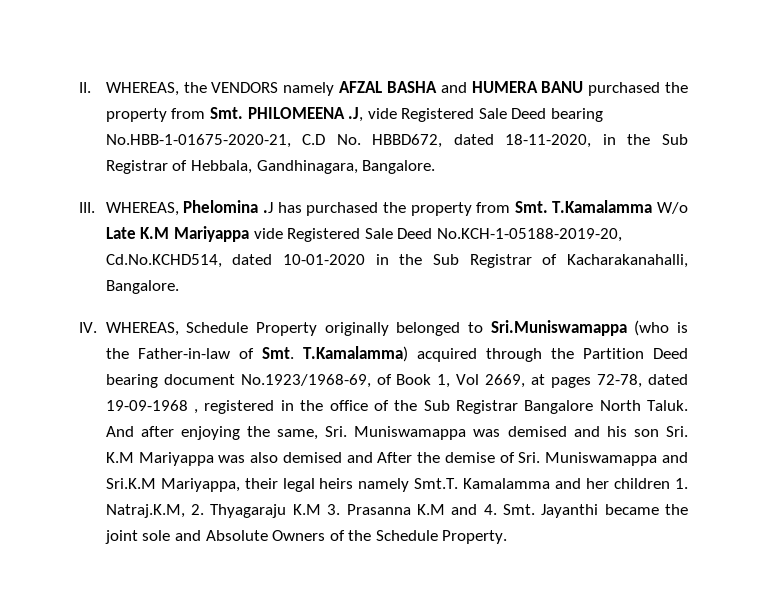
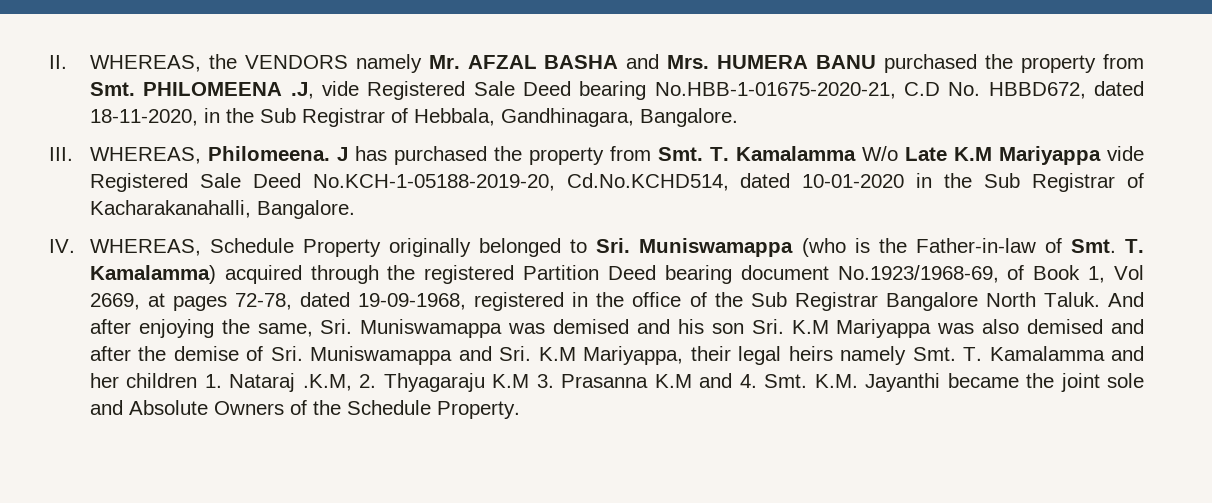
(335, 89) none -> [428,55,460,69] Mr.
(467, 87) none -> [667,55,710,69] Mrs.
[183,200,274,213] Phelomina .J -> [207,146,348,161] Philomeena. J
[552,200,653,213] T.Kamalamma -> [709,146,856,161] T. Kamalamma
[490,320,627,336] Sri.Muniswamappa -> [596,238,794,257] Sri. Muniswamappa
[302,346,408,362] T.Kamalamma) -> [1125,239,1145,253] [89,265,216,284] T. Kamalamma)
(574, 353) none -> [424,265,515,284] registered
[105,400,199,414] 19-09-1968 , -> [358,293,467,310] 19-09-1968,
[377,452,413,463] After -> [89,346,131,361] after
[105,478,156,489] Sri.K.M -> [499,346,576,361] Sri. K.M
[414,478,459,489] Smt.T. -> [912,347,983,361] Smt. T.
[105,504,185,518] Natraj.K.M, -> [229,373,352,392] Nataraj .K.M,
(535, 509) none -> [814,374,858,388] K.M.

